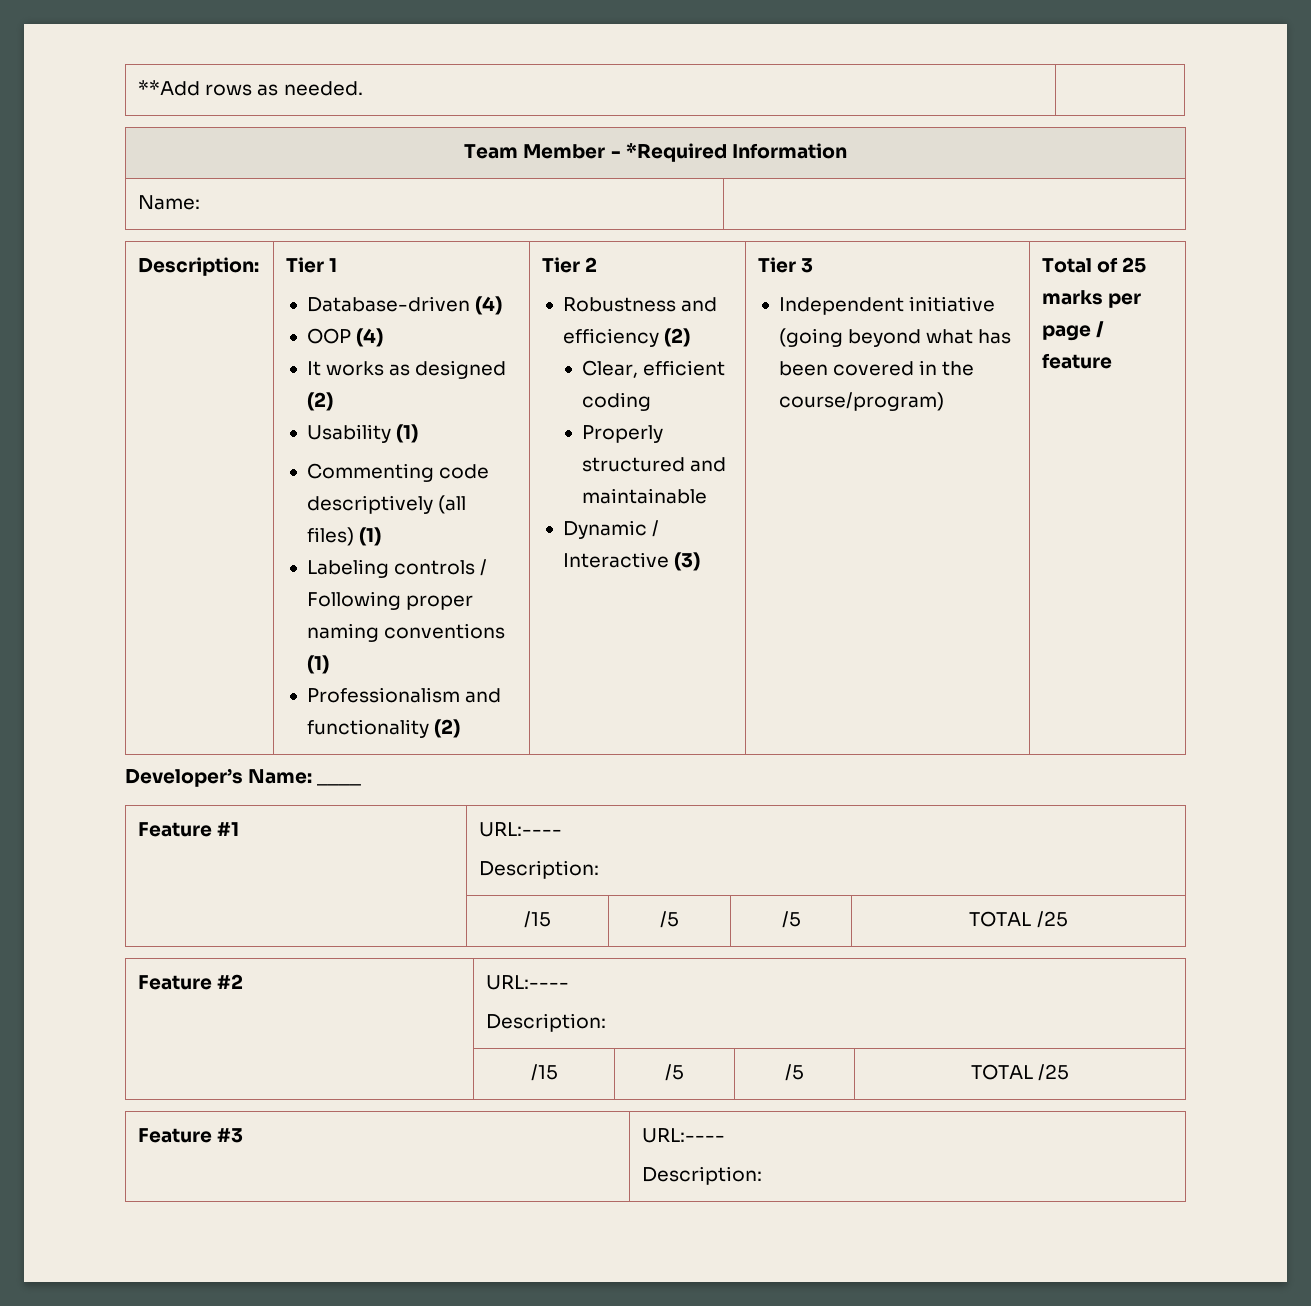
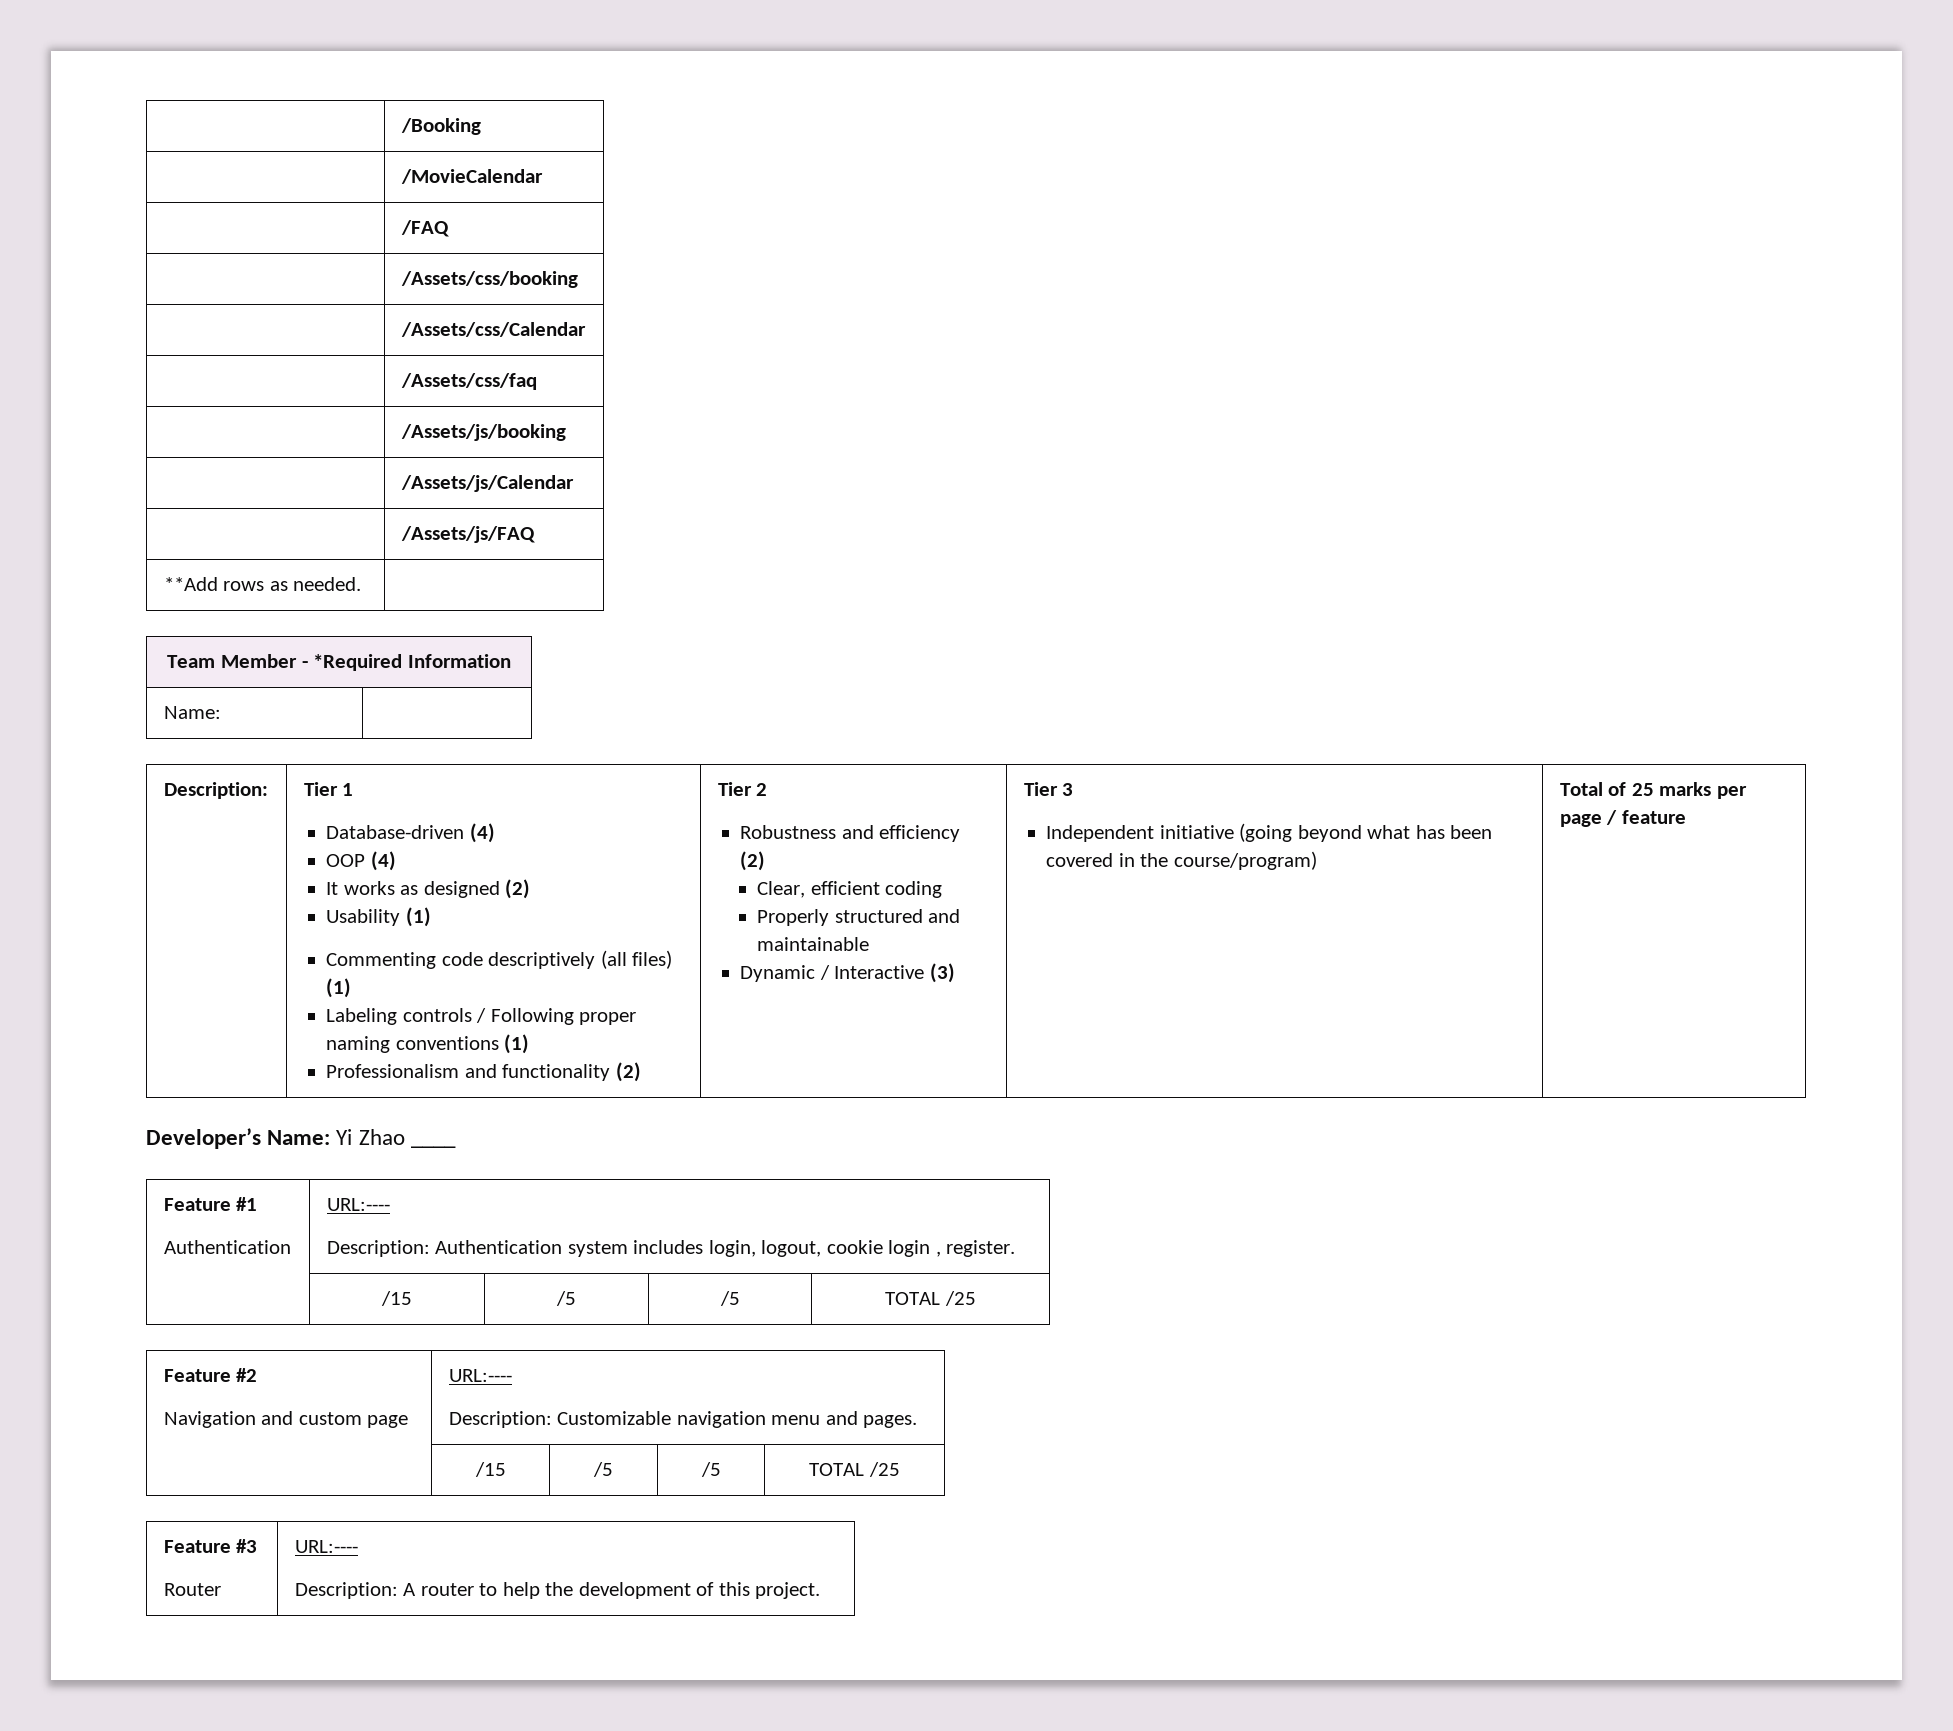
(138, 88) none -> [400,118,481,135] [400,169,543,184] [400,220,449,237] [400,271,578,288] [400,322,586,337] [400,373,537,390] [400,424,566,441] [400,475,574,492] [400,526,535,543] | /Booking // | /MovieCalendar // | /FAQ // | /Assets/css/booking // | /Assets/css/Calendar // | /Assets/css/faq // | /Assets/js/booking // | /Assets/js/Calendar // | /Assets/js/FAQ //
(313, 776) none -> [336,1129,405,1145] Yi Zhao
[479,822,563,837] [479,860,600,879] | URL:---- // Description: -> [163,1240,291,1254] [326,1198,390,1211] [326,1240,1016,1257] // Authentication | URL:---- // Description: Authentication system includes login, logout, cookie login , register.
[486,975,570,990] [486,1013,607,1032] | URL:---- // Description: -> [163,1411,409,1428] [448,1369,512,1382] [448,1411,918,1428] // Navigation and custom page | URL:---- // Description: Customizable navigation menu and pages.
[642,1128,726,1143] [642,1166,763,1185] | URL:---- // Description: -> [163,1583,221,1596] [294,1540,358,1553] [294,1582,821,1599] // Router | URL:---- // Description: A router to help the development of this project.

